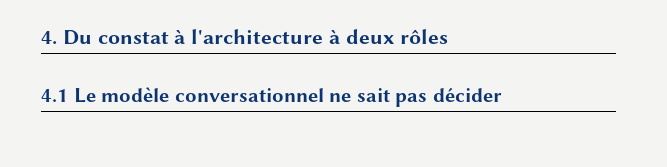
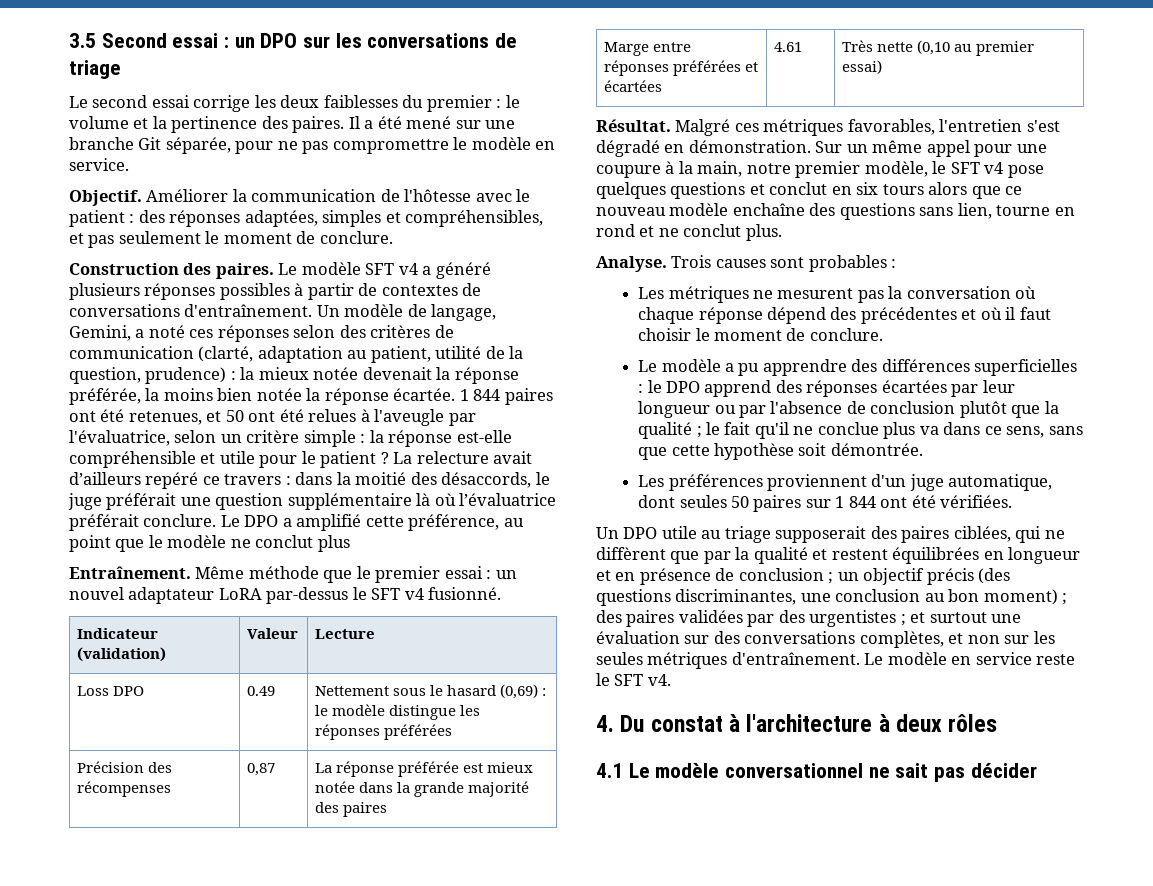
(41, 38) none -> [69,33,518,48] [69,60,121,79] [69,95,520,112] [69,116,516,133] [69,137,556,154] [69,158,129,171] [69,189,531,206] [69,210,544,227] [69,231,393,248] [69,262,491,279] [69,283,482,300] [69,304,497,321] [69,325,454,342] [69,346,524,363] [69,367,519,384] [69,388,553,405] [69,409,476,426] [69,430,512,447] [69,451,533,468] [69,472,550,489] [68,493,557,510] [69,514,524,531] [69,535,350,552] [69,566,517,583] [69,587,502,604] [76,628,158,639] [76,647,166,662] [246,628,298,639] [314,629,375,639] [76,686,144,696] [246,686,275,696] [314,684,547,699] [314,704,481,720] [314,724,452,740] [76,761,172,773] [76,781,171,797] [246,763,275,776] [314,761,534,777] [314,781,530,797] [314,802,387,817] [603,42,691,56] [603,60,759,76] [603,80,662,92] [773,42,802,52] [841,40,1035,56] [841,60,882,74] [596,119,1060,136] [596,140,1047,157] [596,161,1044,178] [596,182,1023,199] [596,203,1075,220] [596,224,782,241] [596,255,897,272] [638,286,1037,303] [638,307,1051,324] [638,328,883,341] [638,359,1078,376] [638,380,1015,397] [638,401,1059,418] [638,422,1083,439] [638,443,923,460] [638,474,1053,491] [638,495,1013,512] [596,526,1065,543] [596,547,1081,564] [596,568,1011,585] [596,589,1068,606] [596,610,1022,627] [596,631,1055,648] [596,652,1076,669] [596,673,671,686] 3.5 Second essai : un DPO sur les conversations de triage // Le second essai corrige les deux faiblesses du premier : le volume et la pertinence des paires. Il a été mené sur une branche Git séparée, pour ne pas compromettre le modèle en service. // Objectif. Améliorer la communication de l'hôtesse avec le patient : des réponses adaptées, simples et compréhensibles, et pas seulement le moment de conclure. // Construction des paires. Le modèle SFT v4 a généré plusieurs réponses possibles à partir de contextes de conversations d'entraînement. Un modèle de langage, Gemini, a noté ces réponses selon des critères de communication (clarté, adaptation au patient, utilité de la question, prudence) : la mieux notée devenait la réponse préférée, la moins bien notée la réponse écartée. 1 844 paires ont été retenues, et 50 ont été relues à l'aveugle par l'évaluatrice, selon un critère simple : la réponse est-elle compréhensible et utile pour le patient ? La relecture avait d’ailleurs repéré ce travers : dans la moitié des désaccords, le juge préférait une question supplémentaire là où l’évaluatrice préférait conclure. Le DPO a amplifié cette préférence, au point que le modèle ne conclut plus // Entraînement. Même méthode que le premier essai : un nouvel adaptateur LoRA par-dessus le SFT v4 fusionné. // Indicateur (validation) | Valeur | Lecture // Loss DPO | 0.49 | Nettement sous le hasard (0,69) : le modèle distingue les réponses préférées // Précision des récompenses | 0,87 | La réponse préférée est mieux notée dans la grande majorité des paires // Marge entre réponses préférées et écartées | 4.61 | Très nette (0,10 au premier essai) // Résultat. Malgré ces métriques favorables, l'entretien s'est dégradé en démonstration. Sur un même appel pour une coupure à la main, notre premier modèle, le SFT v4 pose quelques questions et conclut en six tours alors que ce nouveau modèle enchaîne des questions sans lien, tourne en rond et ne conclut plus. // Analyse. Trois causes sont probables : // Les métriques ne mesurent pas la conversation où chaque réponse dépend des précédentes et où il faut choisir le moment de conclure. // Le modèle a pu apprendre des différences superficielles : le DPO apprend des réponses écartées par leur longueur ou par l'absence de conclusion plutôt que la qualité ; le fait qu'il ne conclue plus va dans ce sens, sans que cette hypothèse soit démontrée. // Les préférences proviennent d'un juge automatique, dont seules 50 paires sur 1 844 ont été vérifiées. // Un DPO utile au triage supposerait des paires ciblées, qui ne diffèrent que par la qualité et restent équilibrées en longueur et en présence de conclusion ; un objectif précis (des questions discriminantes, une conclusion au bon moment) ; des paires validées par des urgentistes ; et surtout une évaluation sur des conversations complètes, et non sur les seules métriques d'entraînement. Le modèle en service reste le SFT v4. //

